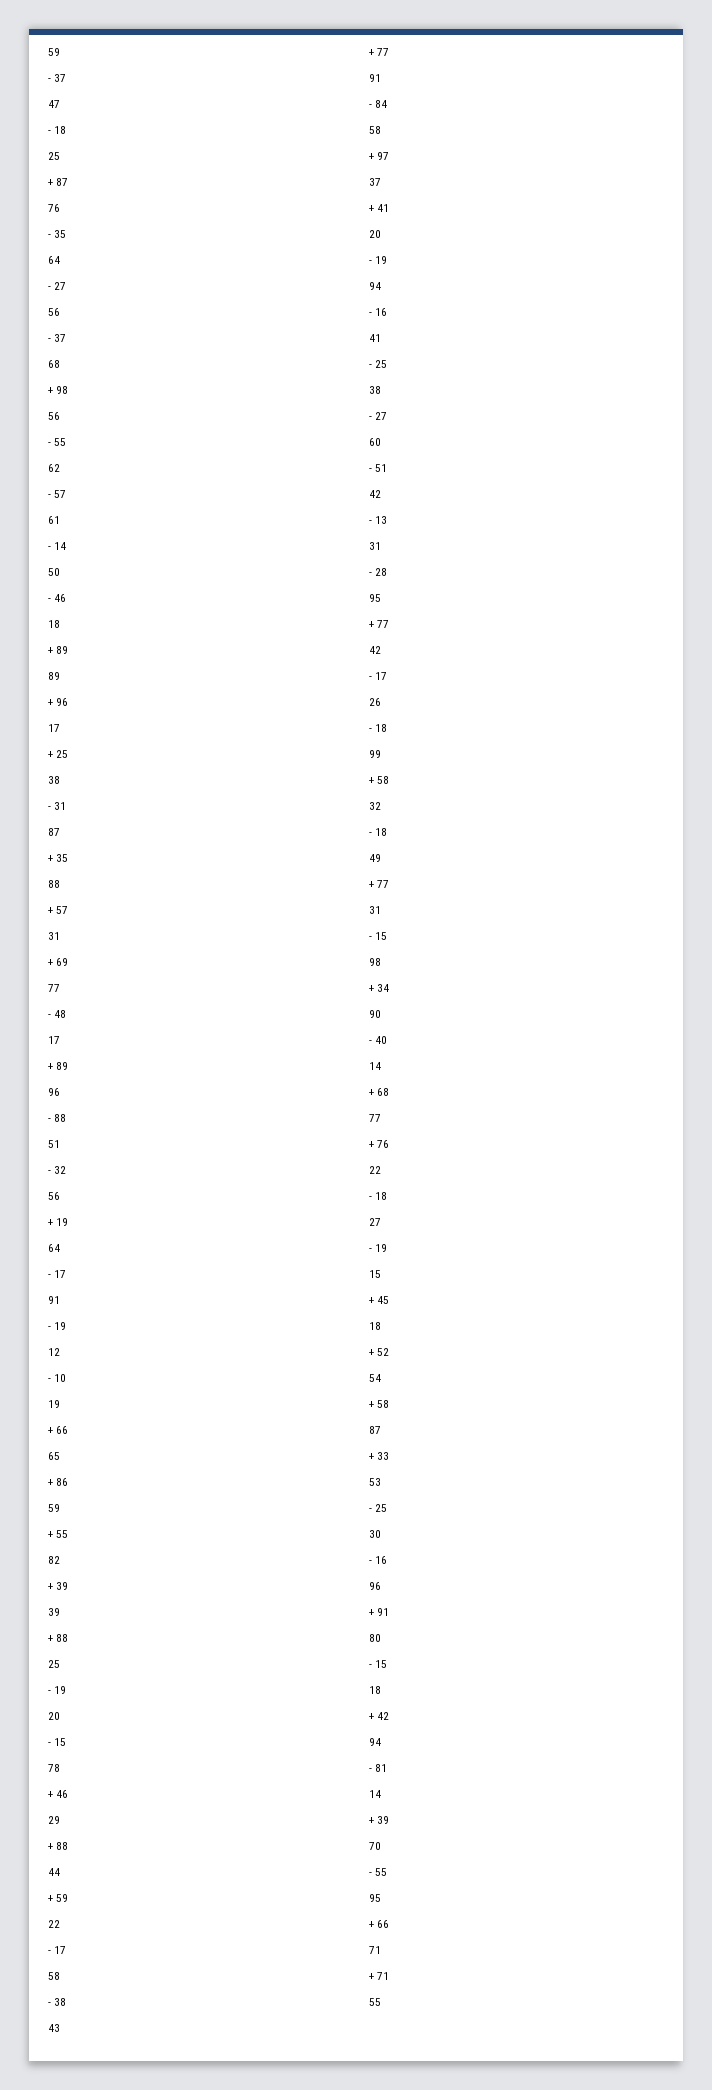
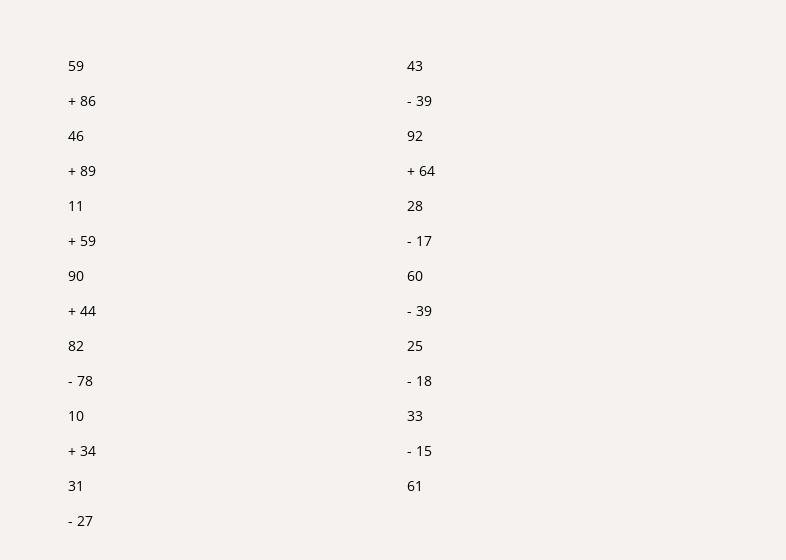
[48,48,60,56] [48,74,67,82] [48,100,60,108] [48,126,67,134] [48,152,60,160] [48,178,69,186] [48,204,60,212] [48,230,67,238] [48,256,60,264] [48,282,67,290] [48,308,60,316] [48,334,67,342] [48,360,60,368] [48,386,69,394] [48,412,60,420] [48,438,67,446] [48,464,60,472] [48,490,67,498] [48,516,60,524] [48,542,67,550] [48,568,60,576] [48,594,67,602] [48,620,60,628] [48,646,69,654] [48,672,60,680] [48,698,69,706] [48,724,60,732] [48,750,69,758] [48,776,60,784] [48,802,67,810] [48,828,60,836] [48,854,69,862] [48,880,60,888] [48,906,69,914] [48,932,60,940] [48,958,69,966] [48,984,60,992] [48,1010,67,1018] [48,1036,60,1044] [48,1062,69,1070] [48,1088,60,1096] [48,1114,67,1122] [48,1140,60,1148] [48,1166,67,1174] [48,1192,60,1200] [48,1218,69,1226] [48,1244,60,1252] [48,1270,67,1278] [48,1296,60,1304] [48,1322,67,1330] [48,1348,60,1356] [48,1374,67,1382] [48,1400,60,1408] [48,1426,69,1434] [48,1452,60,1460] [48,1478,69,1486] [48,1504,60,1512] [48,1530,69,1538] [48,1556,60,1564] [48,1582,69,1590] [48,1608,60,1616] [48,1634,69,1642] [48,1660,60,1668] [48,1686,67,1694] [48,1712,60,1720] [48,1738,67,1746] [48,1764,60,1772] [48,1790,69,1798] [48,1816,60,1824] [48,1842,69,1850] [48,1868,60,1876] [48,1894,69,1902] [48,1920,60,1928] [48,1946,67,1954] [48,1972,60,1980] [48,1998,67,2006] [48,2024,60,2032] [369,48,390,56] [369,74,381,82] [369,100,388,108] [369,126,381,134] [369,152,390,160] [369,178,381,186] [369,204,390,212] [369,230,381,238] [369,256,388,264] [369,282,381,290] [369,308,388,316] [369,334,381,342] [369,360,388,368] [369,386,381,394] [369,412,388,420] [369,438,381,446] [369,464,388,472] [369,490,381,498] [369,516,388,524] [369,542,381,550] [369,568,388,576] [369,594,381,602] [369,620,390,628] [369,646,381,654] [369,672,388,680] [369,698,381,706] [369,724,388,732] [369,750,381,758] [369,776,390,784] [369,802,381,810] [369,828,388,836] [369,854,381,862] [369,880,390,888] [369,906,381,914] [369,932,388,940] [369,958,381,966] [369,984,390,992] [369,1010,381,1018] [369,1036,388,1044] [369,1062,381,1070] [369,1088,390,1096] [369,1114,381,1122] [369,1140,390,1148] [369,1166,381,1174] [369,1192,388,1200] [369,1218,381,1226] [369,1244,388,1252] [369,1270,381,1278] [369,1296,390,1304] [369,1322,381,1330] [369,1348,390,1356] [369,1374,381,1382] [369,1400,390,1408] [369,1426,381,1434] [369,1452,390,1460] [369,1478,381,1486] [369,1504,388,1512] [369,1530,381,1538] [369,1556,388,1564] [369,1582,381,1590] [369,1608,390,1616] [369,1634,381,1642] [369,1660,388,1668] [369,1686,381,1694] [369,1712,390,1720] [369,1738,381,1746] [369,1764,388,1772] [369,1790,381,1798] [369,1816,390,1824] [369,1842,381,1850] [369,1868,388,1876] [369,1894,381,1902] [369,1920,390,1928] [369,1946,381,1954] [369,1972,390,1980] [369,1998,381,2006] 59 // - 37 // 47 // - 18 // 25 // + 87 // 76 // - 35 // 64 // - 27 // 56 // - 37 // 68 // + 98 // 56 // - 55 // 62 // - 57 // 61 // - 14 // 50 // - 46 // 18 // + 89 // 89 // + 96 // 17 // + 25 // 38 // - 31 // 87 // + 35 // 88 // + 57 // 31 // + 69 // 77 // - 48 // 17 // + 89 // 96 // - 88 // 51 // - 32 // 56 // + 19 // 64 // - 17 // 91 // - 19 // 12 // - 10 // 19 // + 66 // 65 // + 86 // 59 // + 55 // 82 // + 39 // 39 // + 88 // 25 // - 19 // 20 // - 15 // 78 // + 46 // 29 // + 88 // 44 // + 59 // 22 // - 17 // 58 // - 38 // 43 // + 77 // 91 // - 84 // 58 // + 97 // 37 // + 41 // 20 // - 19 // 94 // - 16 // 41 // - 25 // 38 // - 27 // 60 // - 51 // 42 // - 13 // 31 // - 28 // 95 // + 77 // 42 // - 17 // 26 // - 18 // 99 // + 58 // 32 // - 18 // 49 // + 77 // 31 // - 15 // 98 // + 34 // 90 // - 40 // 14 // + 68 // 77 // + 76 // 22 // - 18 // 27 // - 19 // 15 // + 45 // 18 // + 52 // 54 // + 58 // 87 // + 33 // 53 // - 25 // 30 // - 16 // 96 // + 91 // 80 // - 15 // 18 // + 42 // 94 // - 81 // 14 // + 39 // 70 // - 55 // 95 // + 66 // 71 // + 71 // 55 -> [68,61,84,71] [68,96,96,106] [68,131,84,141] [68,166,96,176] [68,201,84,211] [68,236,96,246] [68,271,84,281] [68,306,96,316] [68,341,84,351] [68,376,93,386] [68,411,84,421] [68,446,96,456] [68,481,84,491] [68,516,93,526] [407,61,423,71] [407,96,432,106] [407,131,423,141] [407,166,435,176] [407,201,423,211] [407,236,432,246] [407,271,423,281] [407,306,432,316] [407,341,423,351] [407,376,432,386] [407,411,423,421] [407,446,432,456] [407,481,423,491] 59 // + 86 // 46 // + 89 // 11 // + 59 // 90 // + 44 // 82 // - 78 // 10 // + 34 // 31 // - 27 // 43 // - 39 // 92 // + 64 // 28 // - 17 // 60 // - 39 // 25 // - 18 // 33 // - 15 // 61

